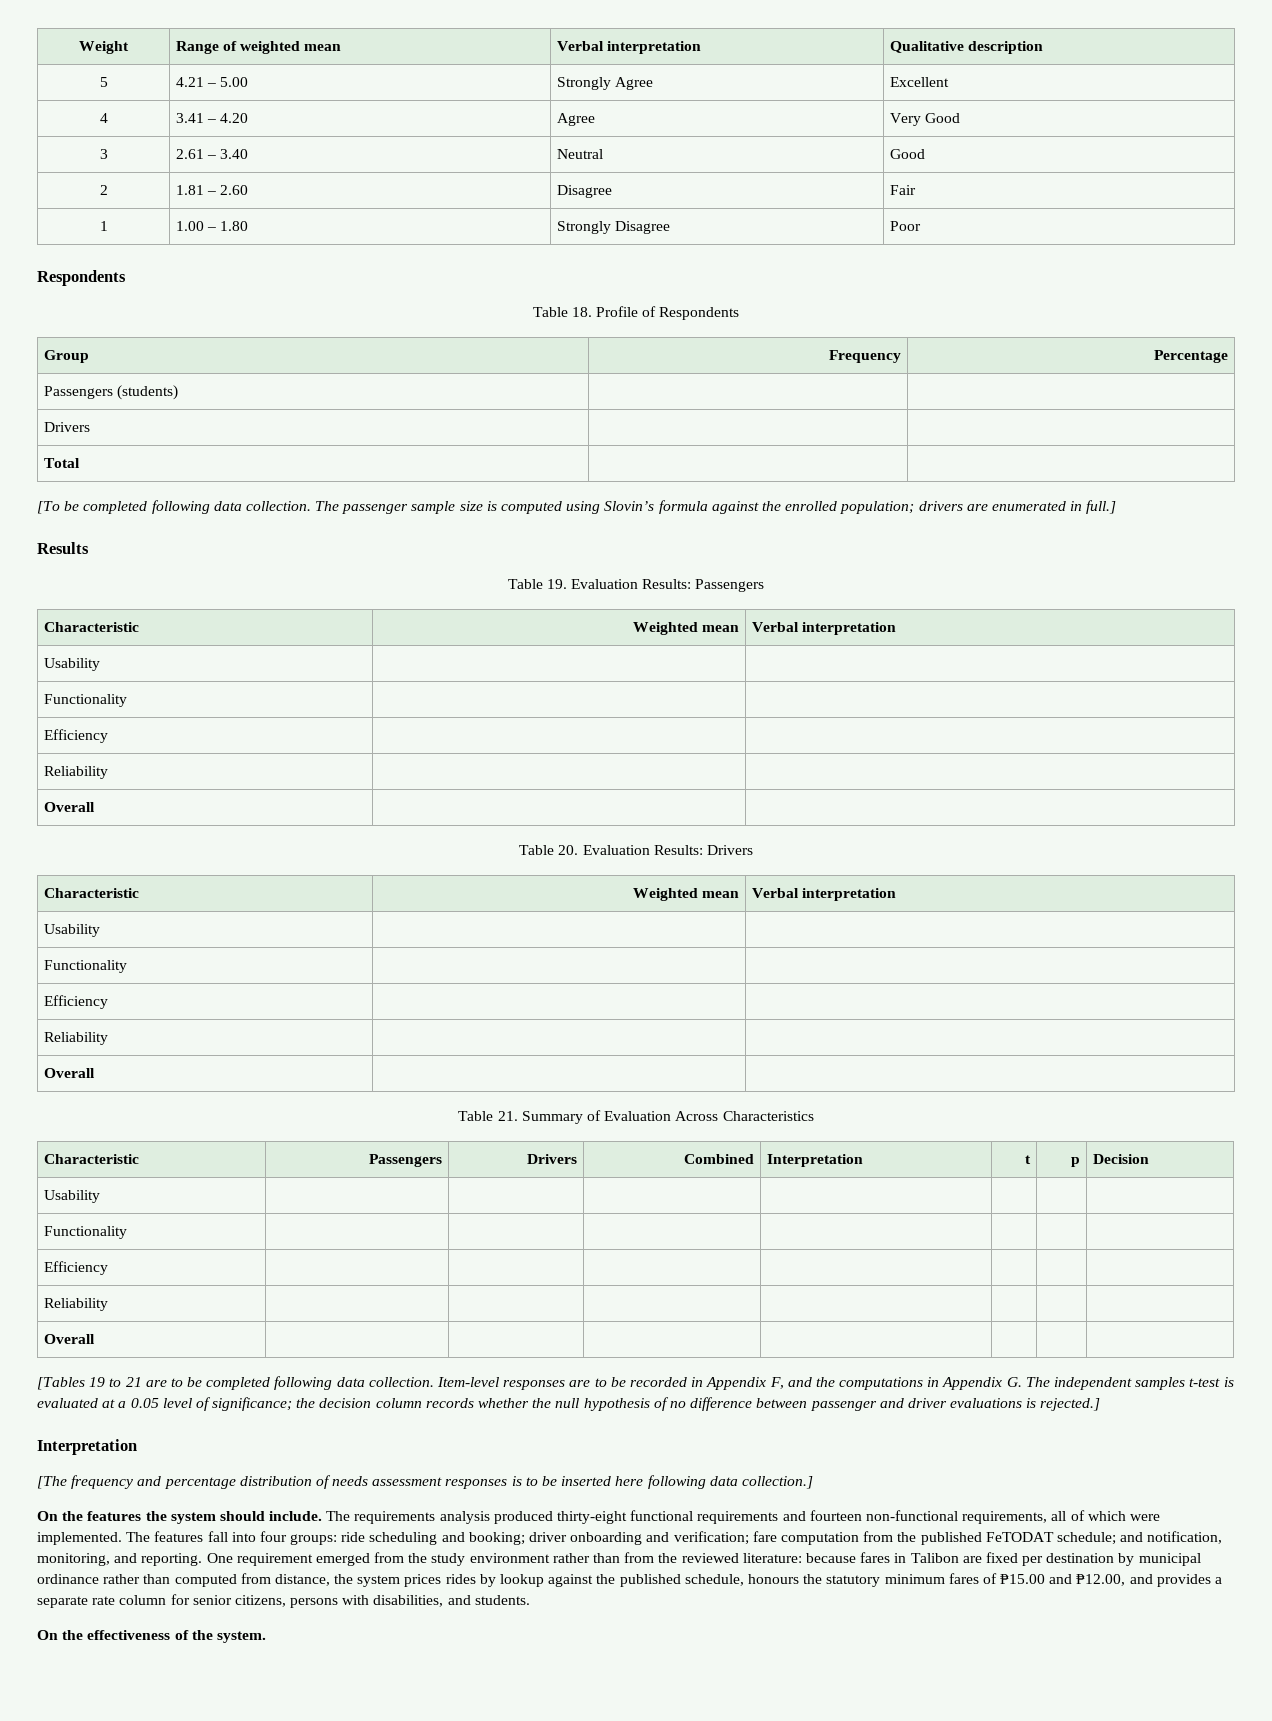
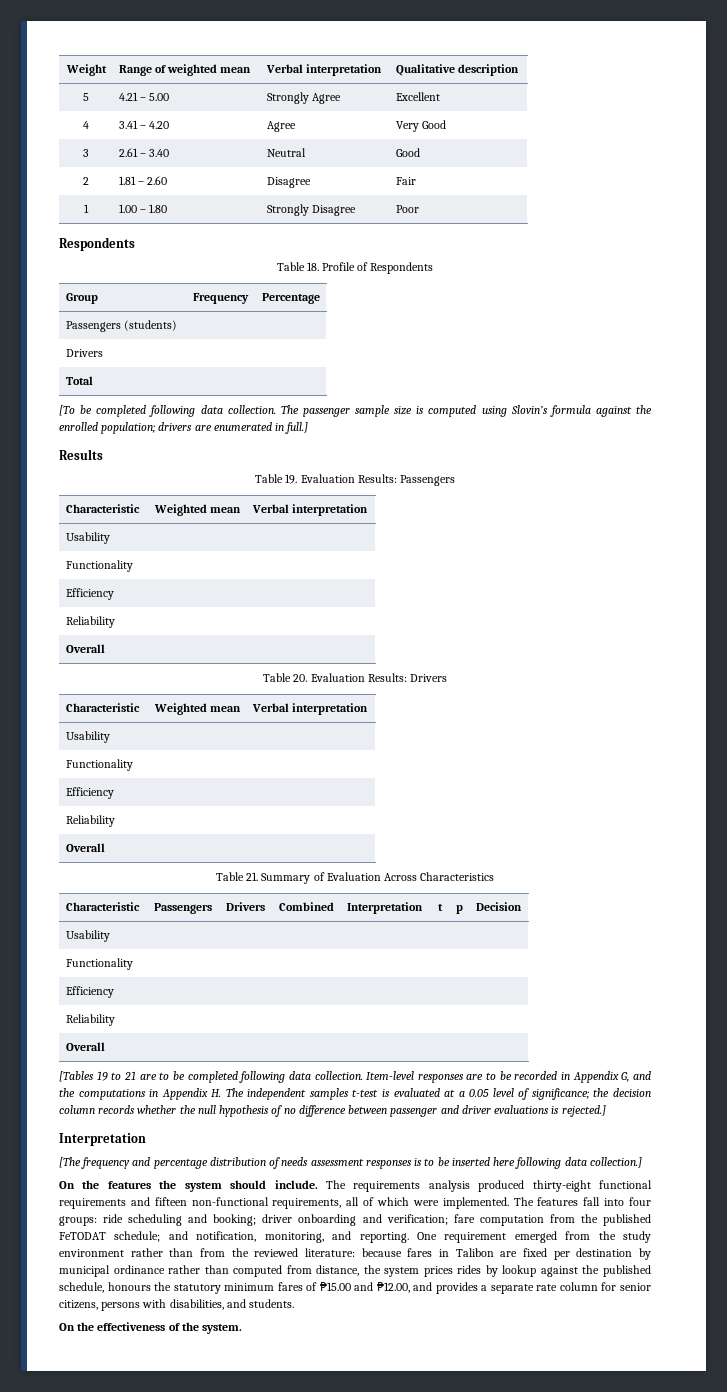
[769,1377,784,1389] F, -> [621,1072,630,1082] G,
[1006,1377,1022,1387] G. -> [211,1089,222,1097] H.
[809,1510,862,1521] fourteen -> [154,1197,187,1206] fifteen

